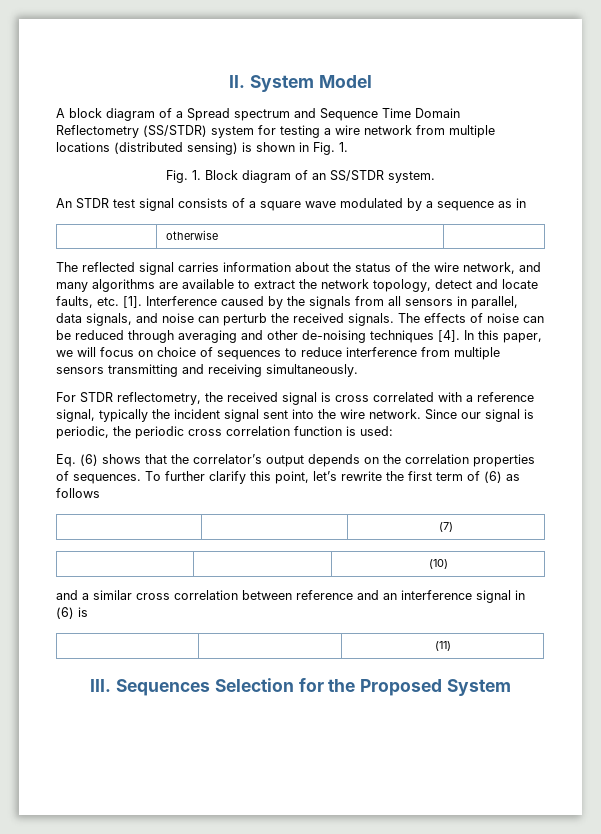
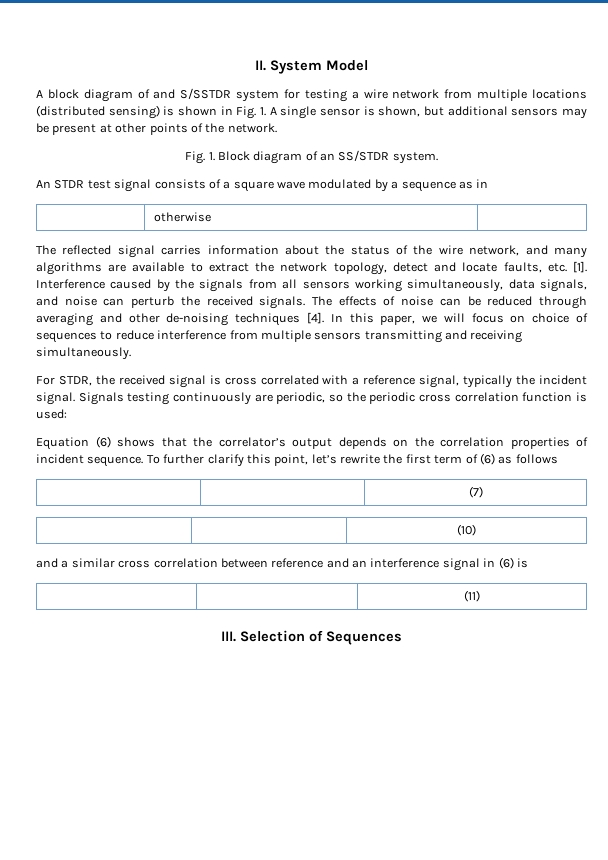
[176,108,460,121] [56,125,207,138] a Spread spectrum and Sequence Time Domain Reflectometry (SS/STDR) -> [153,88,232,99] and S/SSTDR
(348, 147) none -> [269,106,587,119] [36,123,277,135] A single sensor is shown, but additional sensors may be present at other points of the network.
[457,296,518,309] in parallel, -> [354,279,504,292] working simultaneously,
[80,392,201,405] STDR reflectometry, -> [58,376,92,386] STDR,
[224,409,534,422] [56,426,109,439] signal sent into the wire network. Since our signal is periodic, -> [36,392,343,405] signal. Signals testing continuously are periodic, so
[56,454,76,467] Eq. -> [36,437,89,450] Equation
[73,474,141,484] sequences. -> [36,454,144,467] incident sequence.
[116,678,511,696] Sequences Selection for the Proposed System -> [240,630,402,645] Selection of Sequences

